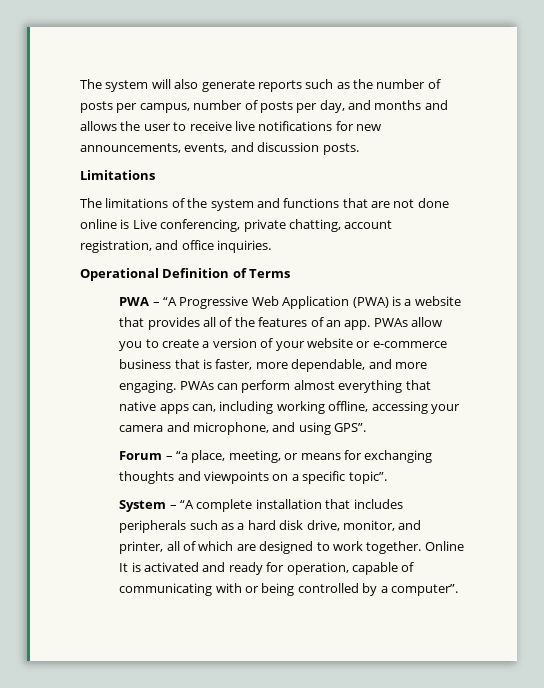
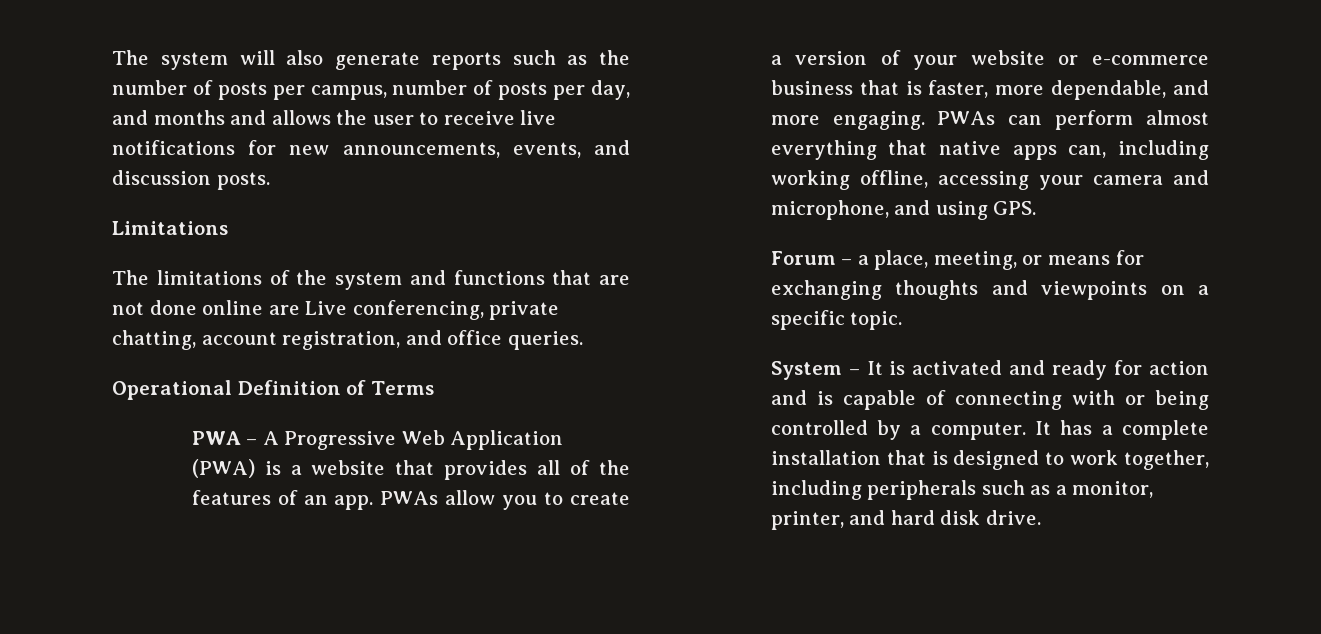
[120,219,130,229] is -> [268,305,300,315] are
[217,240,272,253] inquiries. -> [507,331,583,350] queries.
[163,297,178,306] “A -> [262,431,279,445] A
[334,423,367,432] GPS”. -> [993,201,1037,215] GPS.
[176,451,189,460] “a -> [857,255,869,265] a
[348,471,387,484] topic”. -> [850,311,903,330] topic.
[180,499,403,512] [119,520,422,533] [119,541,464,554] “A complete installation that includes peripherals such as a hard disk drive, monitor, and printer, all of which are designed to work together. Online -> (860, 372) none
[286,562,349,575] operation, -> [1149,361,1209,375] [770,390,833,405] action and is
[119,583,213,596] communicating -> [954,391,1062,410] connecting
[390,584,458,596] computer”. -> [930,420,1209,440] [770,450,1209,470] [770,480,1154,500] [770,510,1041,530] computer. It has a complete installation that is designed to work together, including peripherals such as a monitor, printer, and hard disk drive.

